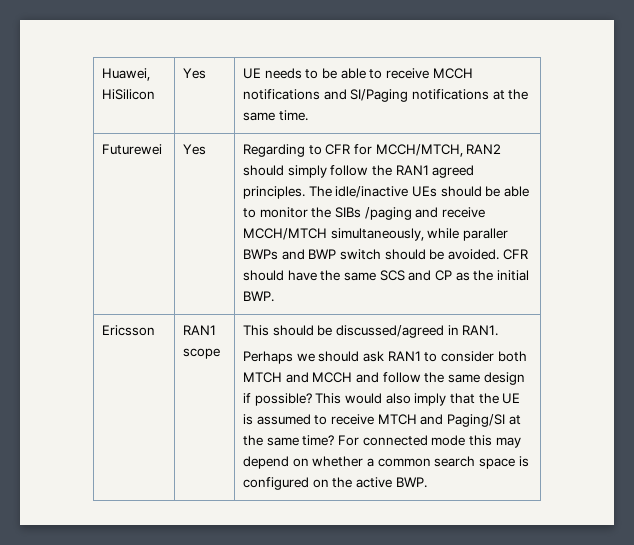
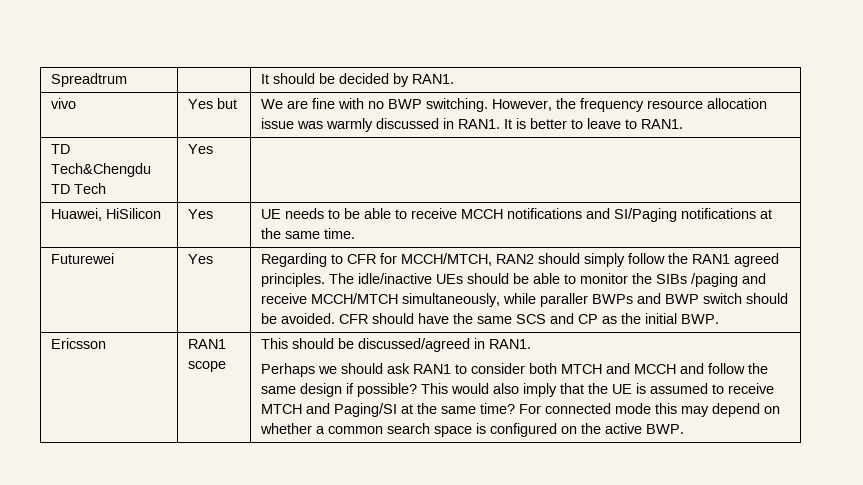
(102, 74) none -> [51,73,128,87] [261,73,455,87] [51,98,77,109] [188,98,238,109] [261,98,768,112] [261,118,684,132] [51,144,71,154] [51,163,152,177] [51,183,107,194] [188,144,214,154] Spreadtrum | | It should be decided by RAN1. // vivo | Yes but | We are fine with no BWP switching. However, the frequency resource allocation issue was warmly discussed in RAN1. It is better to leave to RAN1. // TD Tech&Chengdu TD Tech | Yes | //

